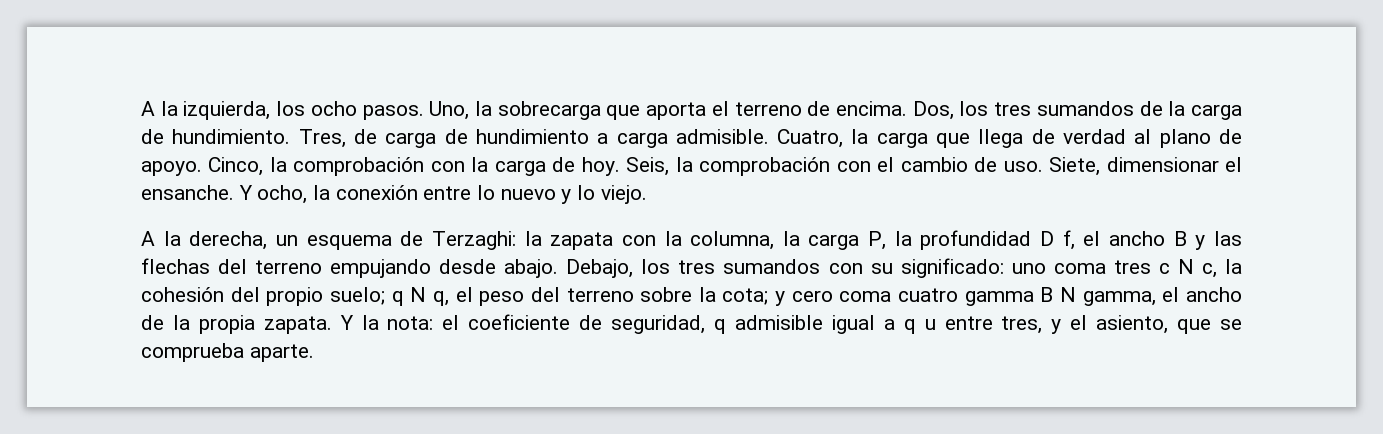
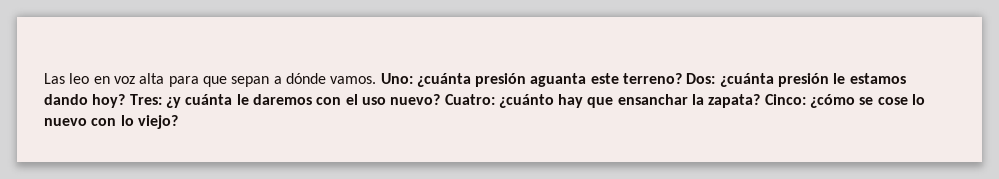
[141,101,1242,120] [141,129,1242,148] [141,157,1243,176] [141,185,647,204] [141,230,1243,250] [141,258,1242,278] [141,287,1243,306] [141,314,1242,334] [141,343,314,362] A la izquierda, los ocho pasos. Uno, la sobrecarga que aporta el terreno de encima. Dos, los tres sumandos de la carga de hundimiento. Tres, de carga de hundimiento a carga admisible. Cuatro, la carga que llega de verdad al plano de apoyo. Cinco, la comprobación con la carga de hoy. Seis, la comprobación con el cambio de uso. Siete, dimensionar el ensanche. Y ocho, la conexión entre lo nuevo y lo viejo. // A la derecha, un esquema de Terzaghi: la zapata con la columna, la carga P, la profundidad D f, el ancho B y las flechas del terreno empujando desde abajo. Debajo, los tres sumandos con su significado: uno coma tres c N c, la cohesión del propio suelo; q N q, el peso del terreno sobre la cota; y cero coma cuatro gamma B N gamma, el ancho de la propia zapata. Y la nota: el coeficiente de seguridad, q admisible igual a q u entre tres, y el asiento, que se comprueba aparte. -> [44,73,906,87] [44,94,926,108] [44,115,178,129] Las leo en voz alta para que sepan a dónde vamos. Uno: ¿cuánta presión aguanta este terreno? Dos: ¿cuánta presión le estamos dando hoy? Tres: ¿y cuánta le daremos con el uso nuevo? Cuatro: ¿cuánto hay que ensanchar la zapata? Cinco: ¿cómo se cose lo nuevo con lo viejo?

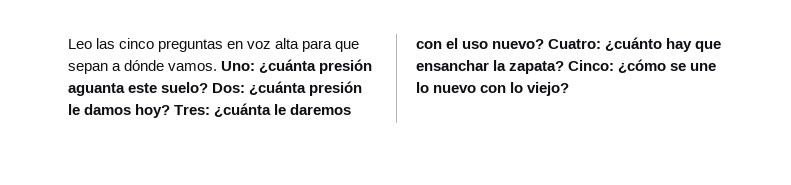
[44,73,90,84] Las leo -> [68,38,224,52] Leo las cinco preguntas
[623,73,683,84] terreno? -> [161,82,209,93] suelo?
[849,73,906,84] [44,94,233,108] estamos dando hoy? Tres: ¿y cuánta -> [84,103,272,118] damos hoy? Tres: ¿cuánta
[877,97,908,105] cose -> [690,63,717,71] une

